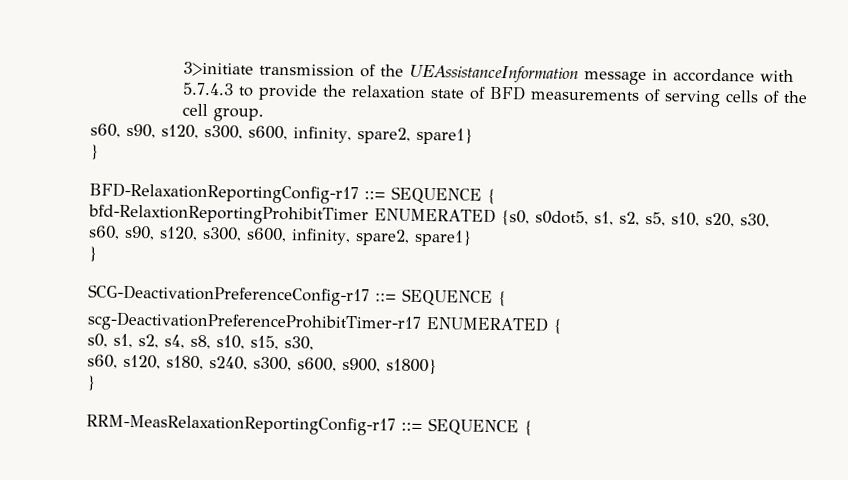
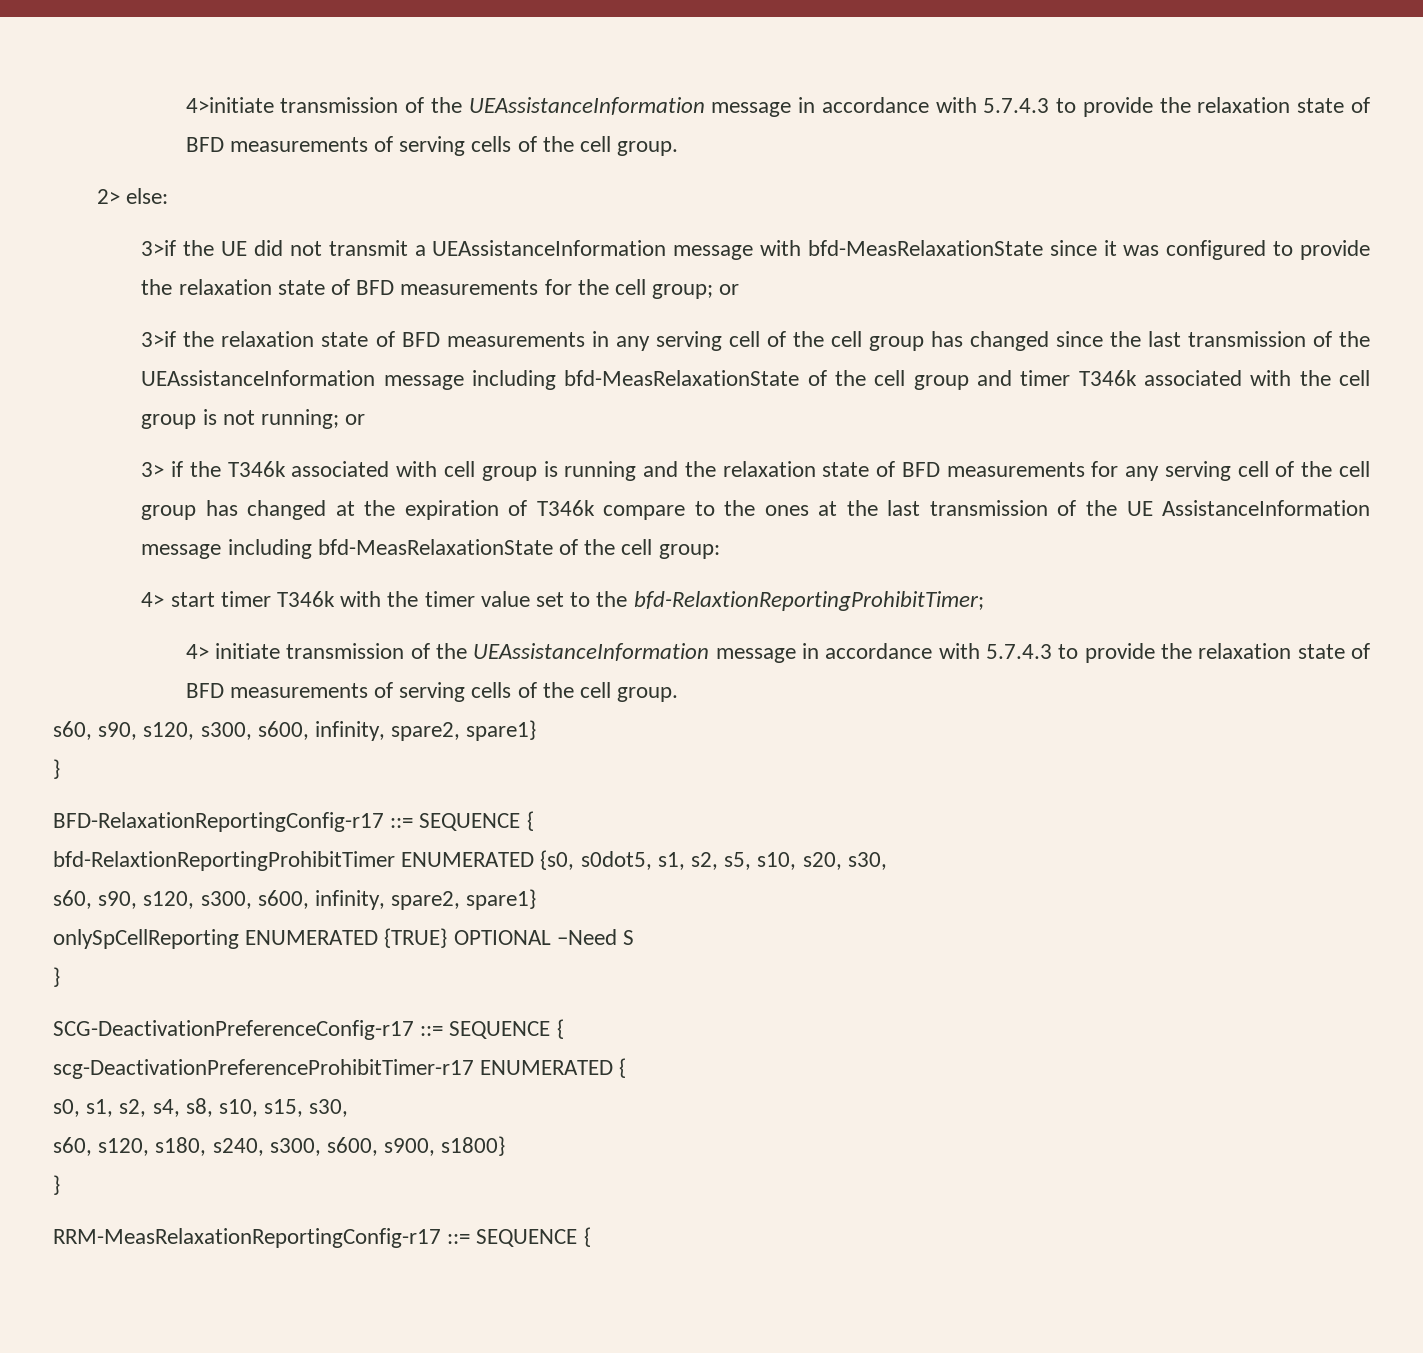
[182,61,254,77] 3>initiate -> [185,97,1370,117] [185,136,679,156] [97,188,169,204] [141,240,1371,260] [141,279,740,299] [141,331,1371,351] [141,370,1370,390] [141,409,366,429] [141,461,1370,481] [141,500,1371,520] [141,539,720,559] [141,591,984,611] [185,643,280,659] 4>initiate transmission of the UEAssistanceInformation message in accordance with 5.7.4.3 to provide the relaxation state of BFD measurements of serving cells of the cell group. // 2> else: // 3>if the UE did not transmit a UEAssistanceInformation message with bfd-MeasRelaxationState since it was configured to provide the relaxation state of BFD measurements for the cell group; or // 3>if the relaxation state of BFD measurements in any serving cell of the cell group has changed since the last transmission of the UEAssistanceInformation message including bfd-MeasRelaxationState of the cell group and timer T346k associated with the cell group is not running; or // 3> if the T346k associated with cell group is running and the relaxation state of BFD measurements for any serving cell of the cell group has changed at the expiration of T346k compare to the ones at the last transmission of the UE AssistanceInformation message including bfd-MeasRelaxationState of the cell group: // 4> start timer T346k with the timer value set to the bfd-RelaxtionReportingProhibitTimer; // 4> initiate
(472, 238) none -> [53,928,635,949] // onlySpCellReporting ENUMERATED {TRUE} OPTIONAL –Need S

